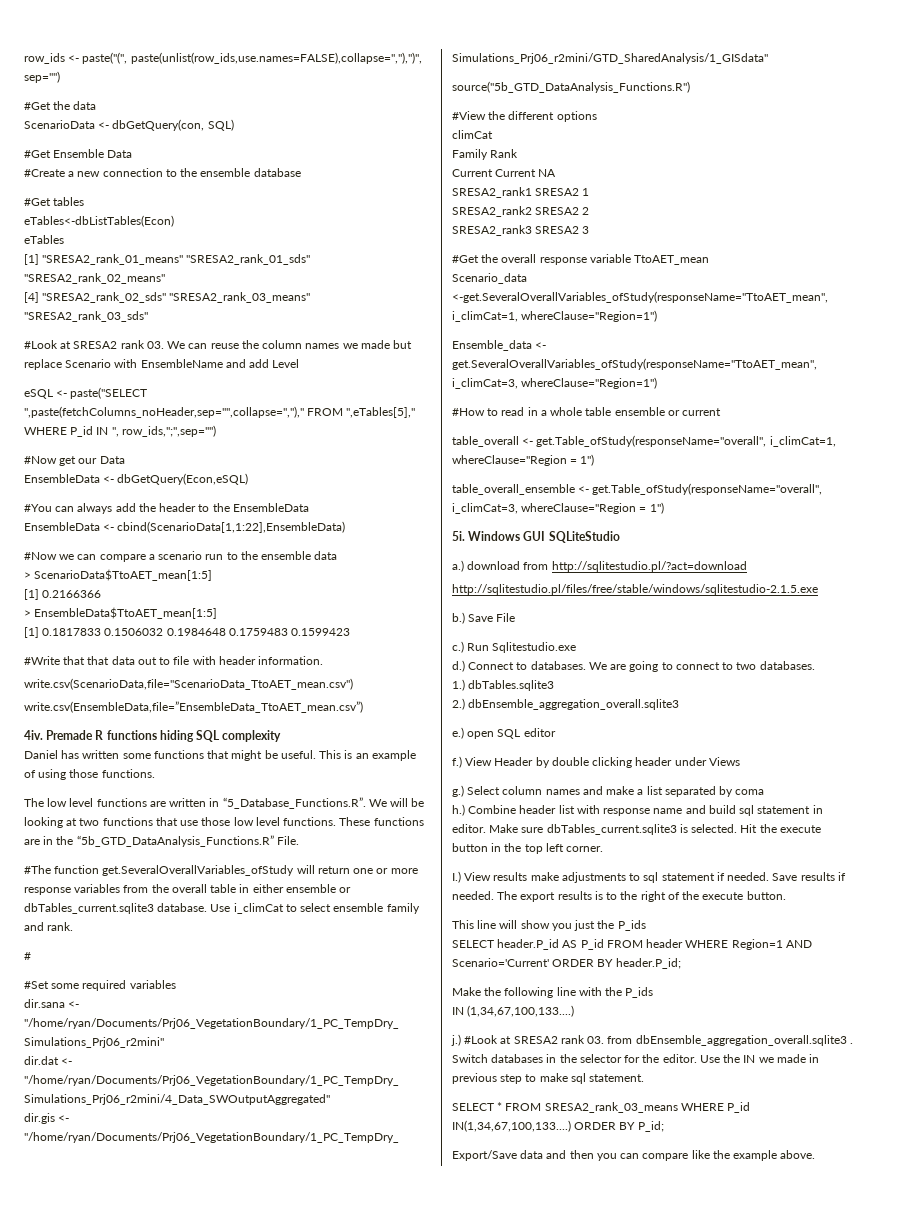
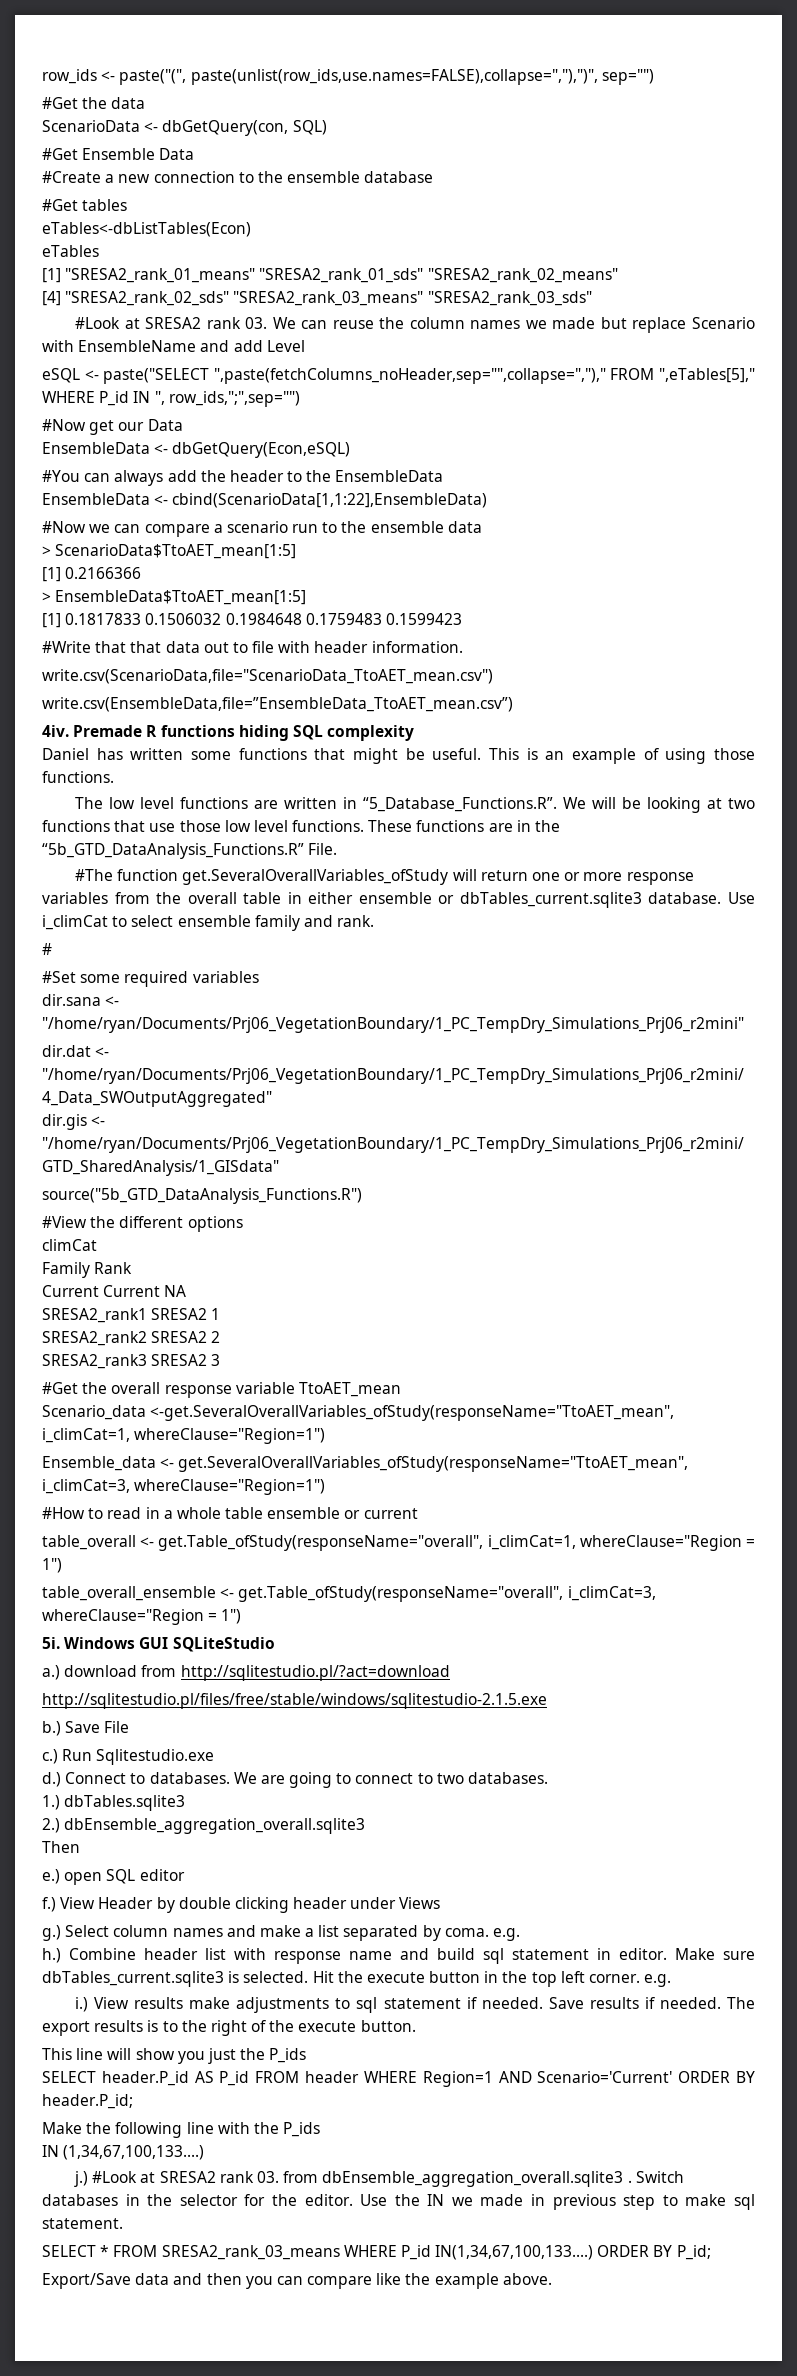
(680, 704) none -> [42,1841,80,1853] // Then
[735,789,765,795] coma -> [444,1928,521,1941] coma. e.g.
[452,871,461,883] // I.) -> [644,1974,672,1987] [75,1997,89,2012] e.g. // i.)

